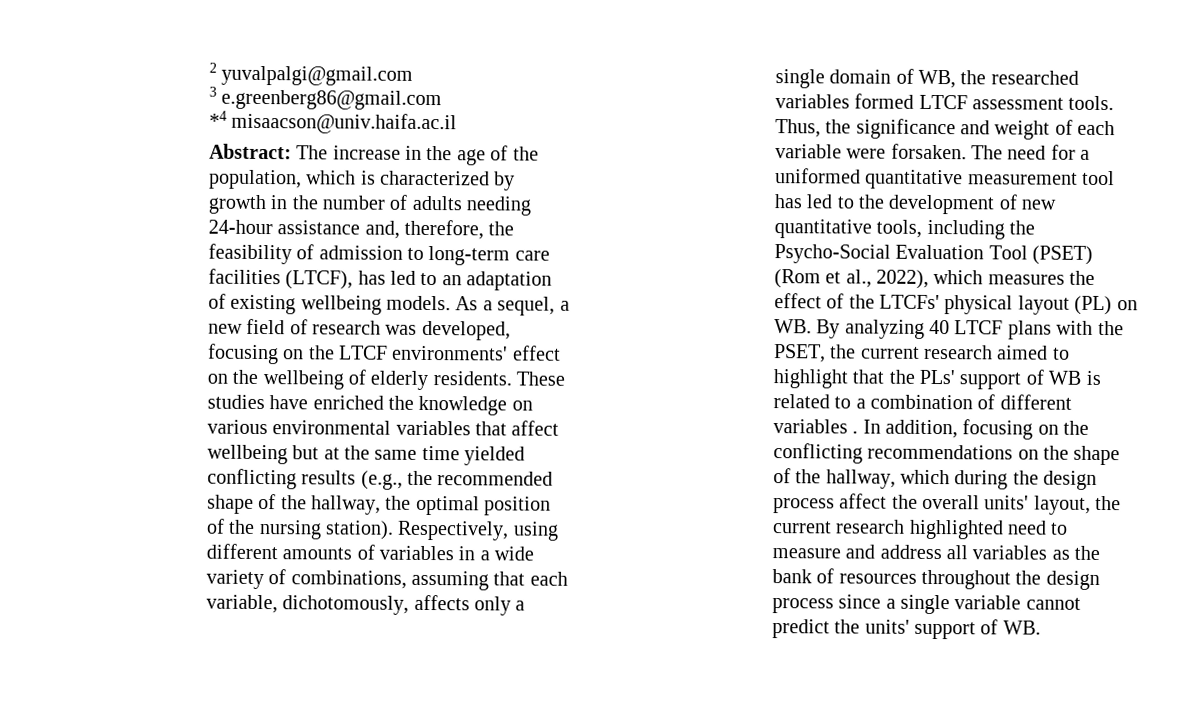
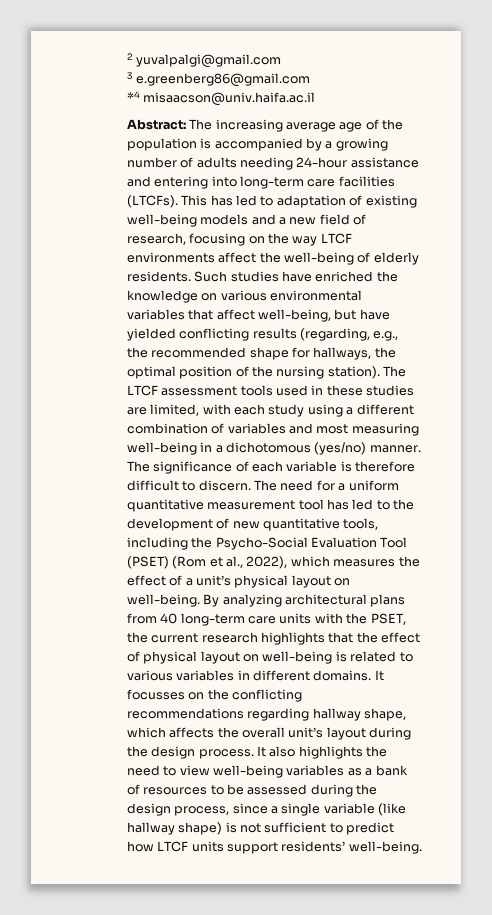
[332,145,539,166] [208,169,516,191] [207,194,318,215] increase in the age of the population, which is characterized by growth in the -> [215,119,404,132] [126,138,388,151] increasing average age of the population is accompanied by a growing
[364,219,515,240] [207,243,424,265] and, therefore, the feasibility of admission to -> [126,176,237,189] and entering into
[285,270,462,290] (LTCF), has led to an -> [126,195,274,208] (LTCFs). This has led to
[300,295,570,316] [207,318,511,341] [206,343,561,365] [206,369,344,390] wellbeing models. As a sequel, a new field of research was developed, focusing on the LTCF environments' effect on the wellbeing -> [126,214,367,227] [126,233,352,246] [126,252,355,265] well-being models and a new field of research, focusing on the way LTCF environments affect the well-being
[516,371,566,386] These -> [194,271,228,282] Such
[206,444,460,465] wellbeing but at the same time -> [258,309,390,322] well-being, but have
[360,470,403,490] (e.g., -> [300,328,399,341] (regarding, e.g.,
[258,493,381,515] of the hallway, -> [292,347,372,360] for hallways,
[397,520,559,541] [205,543,535,561] [205,569,568,591] [205,594,526,616] [774,68,1079,89] [774,93,1115,111] [774,118,1116,140] [774,143,967,160] Respectively, using different amounts of variables in a wide variety of combinations, assuming that each variable, dichotomously, affects only a single domain of WB, the researched variables formed LTCF assessment tools. Thus, the significance and weight of each variable were forsaken. -> [383,366,407,377] [126,385,415,396] [126,404,414,417] [126,423,419,436] [126,442,421,455] [126,461,416,474] [126,480,251,491] The LTCF assessment tools used in these studies are limited, with each study using a different combination of variables and most measuring well-being in a dichotomous (yes/no) manner. The significance of each variable is therefore difficult to discern.
[774,168,861,184] uniformed -> [348,480,399,491] uniform
[848,294,1138,316] [773,319,1052,340] the LTCFs' physical layout (PL) on WB. By analyzing 40 LTCF plans -> [185,575,351,588] [126,594,406,607] [126,613,312,626] a unit’s physical layout on well-being. By analyzing architectural plans from 40 long-term care units
[997,345,1070,360] [772,369,1101,390] [772,394,1072,410] [772,419,1090,440] [772,443,1121,466] [772,468,1098,490] [772,493,1122,515] [771,519,1069,540] [771,544,968,560] aimed to highlight that the PLs' support of WB is related to a combination of different variables . In addition, focusing on the conflicting recommendations on the shape of the hallway, which during the design process affect the overall units' layout, the current research highlighted need to measure and address all -> [261,632,421,645] [126,651,413,664] [126,670,384,681] [126,689,303,702] [126,708,407,721] [126,727,412,740] [126,746,388,759] [126,765,284,778] highlights that the effect of physical layout on well-being is related to various variables in different domains. It focusses on the conflicting recommendations regarding hallway shape, which affects the overall unit’s layout during the design process. It also highlights the need to view well-being
[1074,545,1101,560] the -> [365,768,373,776] a
[920,569,1100,590] [771,598,834,614] throughout the design process -> [210,784,378,797] [126,803,230,816] to be assessed during the design process,
[1025,597,1081,610] [771,619,1041,640] cannot predict the units' support of WB. -> [378,803,407,816] [126,822,395,835] [126,841,422,854] (like hallway shape) is not sufficient to predict how LTCF units support residents’ well-being.

